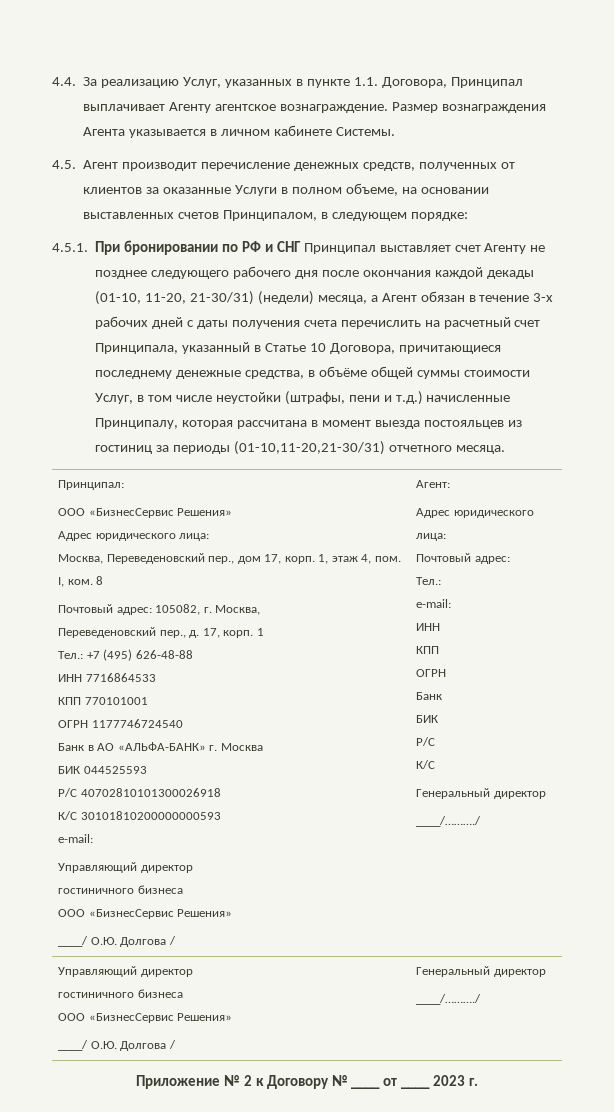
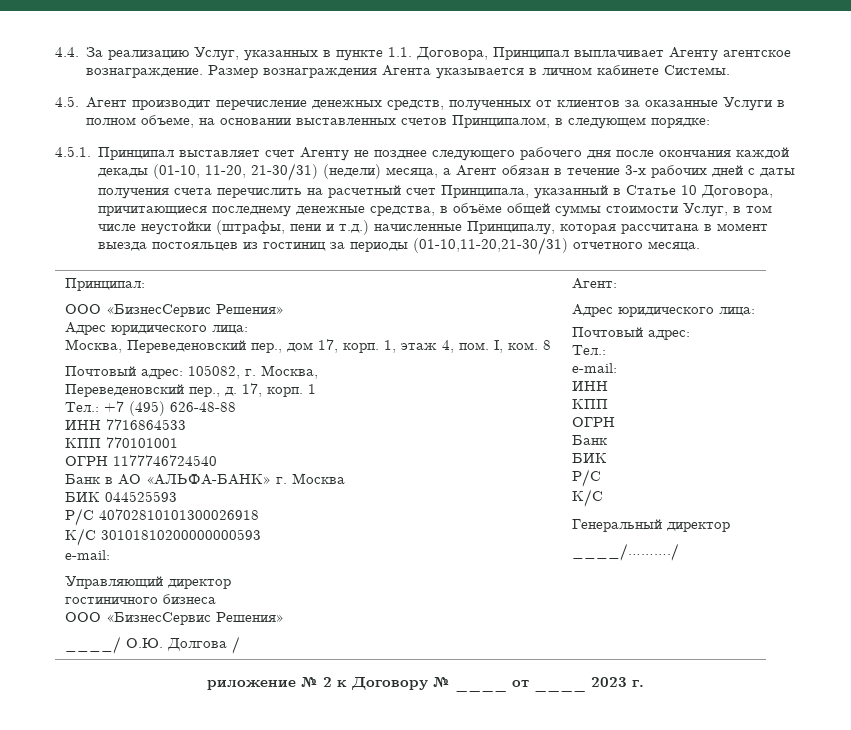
[95,240,301,255] При бронировании по РФ и СНГ -> (91, 151) none
[58,966,193,977] [58,989,183,998] [58,1013,233,1023] [58,1040,176,1051] [416,966,546,977] [416,994,482,1005] [135,1075,220,1089] // Управляющий директор // гостиничного бизнеса // ООО «БизнесСервис Решения» // ____/ О.Ю. Долгова / | Генеральный директор // ____/………./ // Приложение -> [207,680,296,690] // риложение

